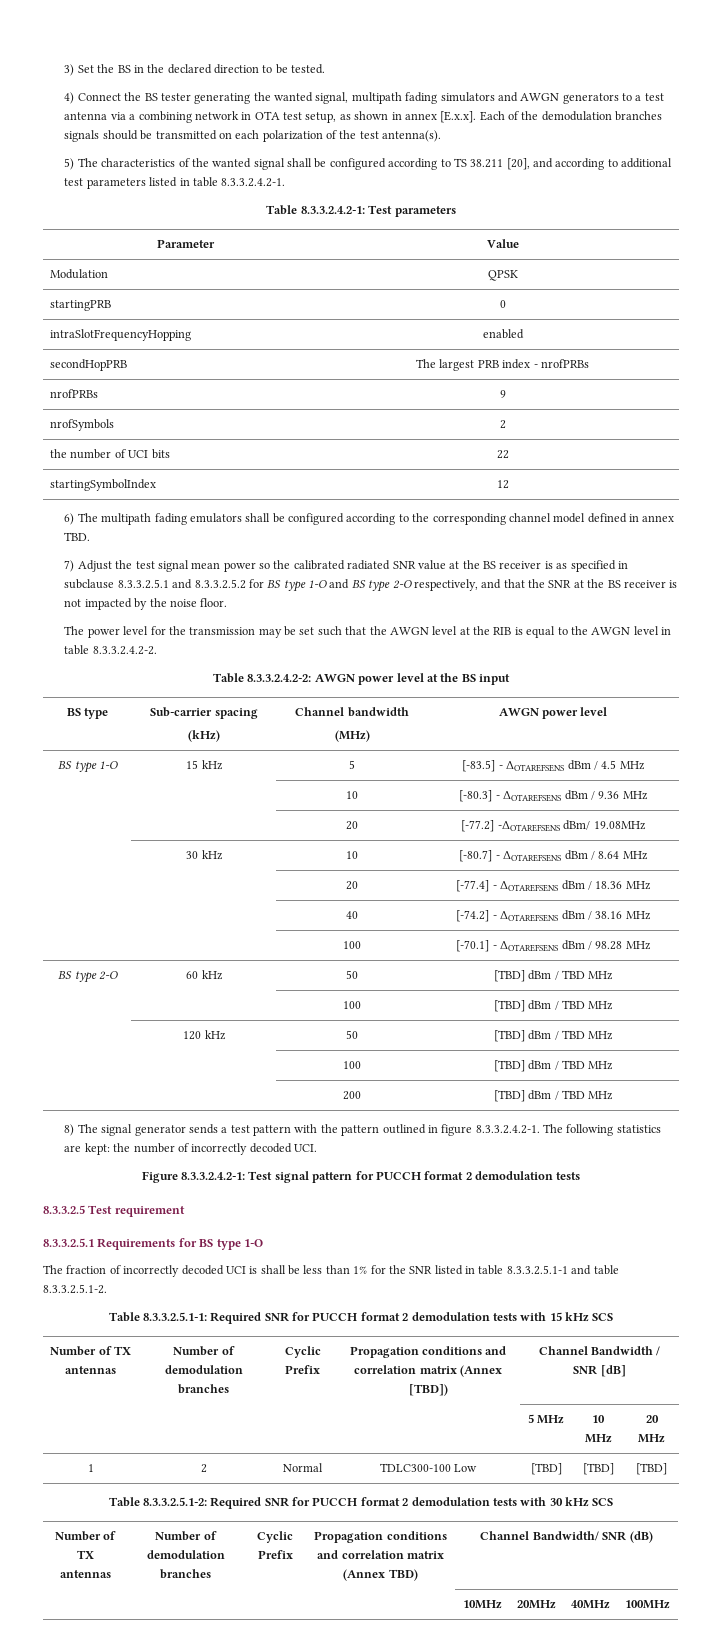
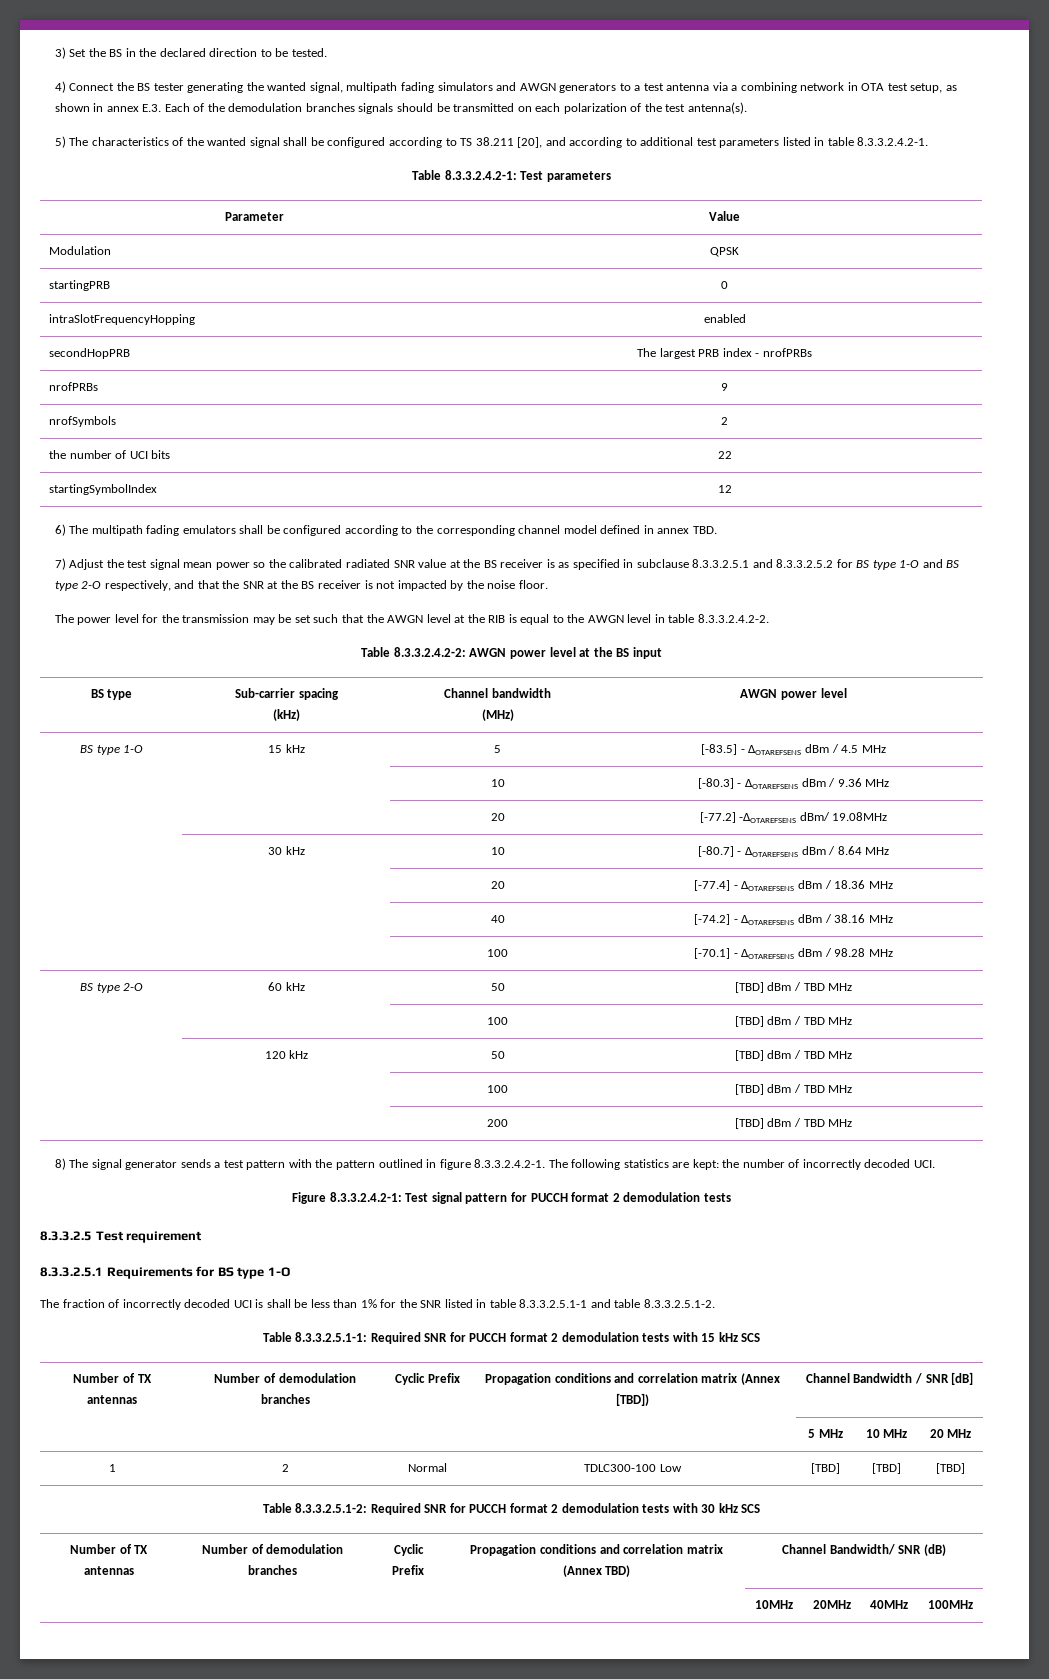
[440,111,477,123] [E.x.x]. -> [142,104,162,112] E.3.

